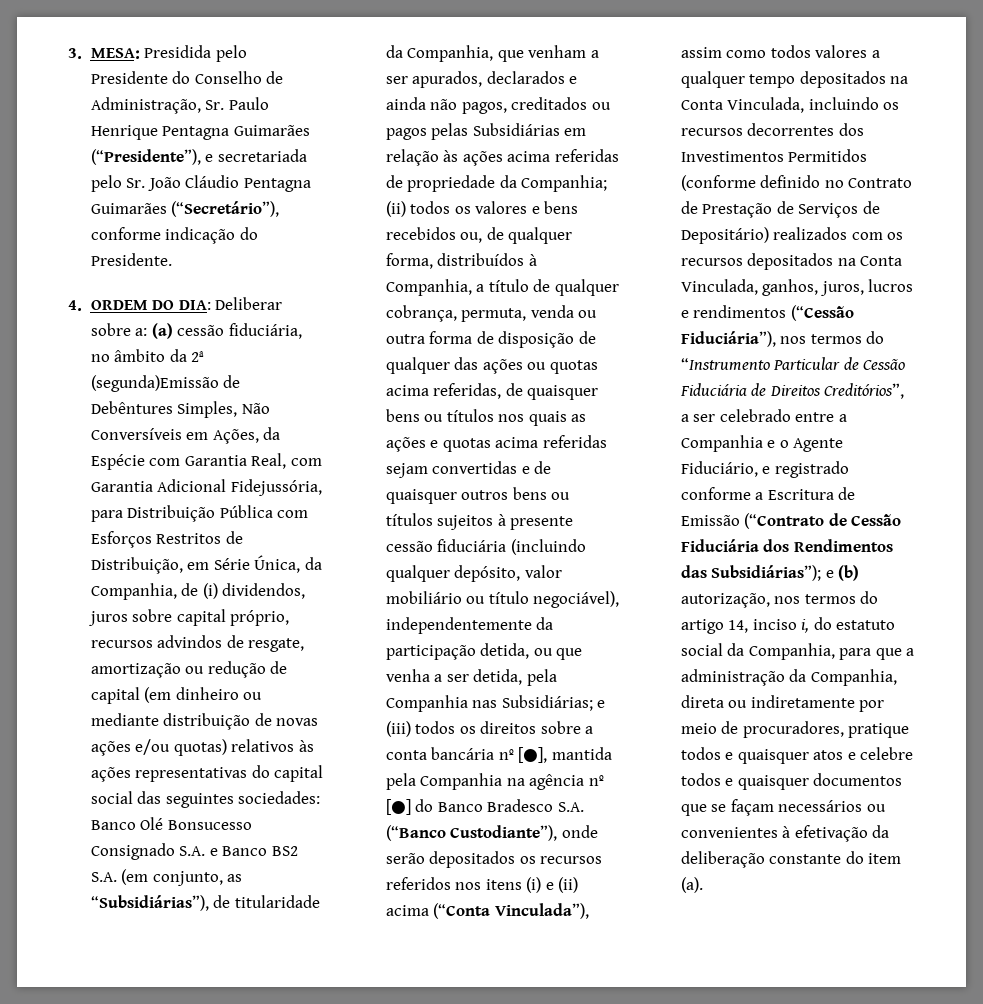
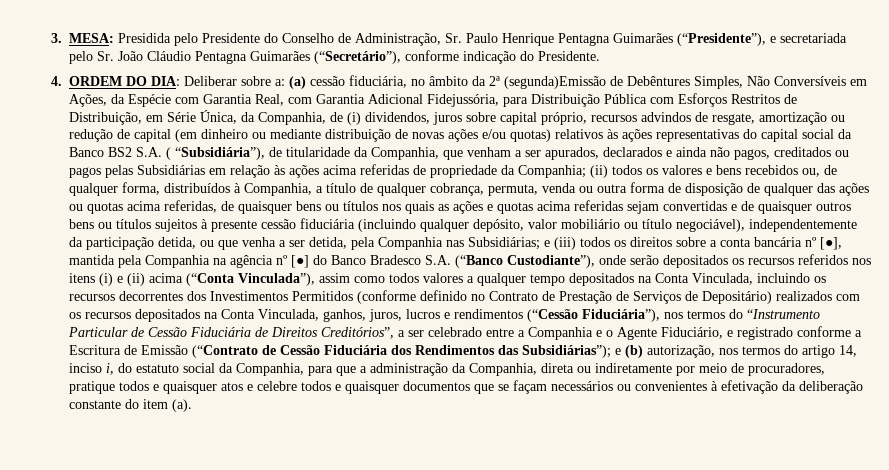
[137,791,321,808] [90,817,252,830] [90,843,298,860] [90,869,243,886] [90,895,209,911] das seguintes sociedades: Banco Olé Bonsucesso Consignado S.A. e Banco BS2 S.A. (em conjunto, as “Subsidiárias”), -> [838,129,852,139] [69,147,265,160] da Banco BS2 S.A. ( “Subsidiária”),

